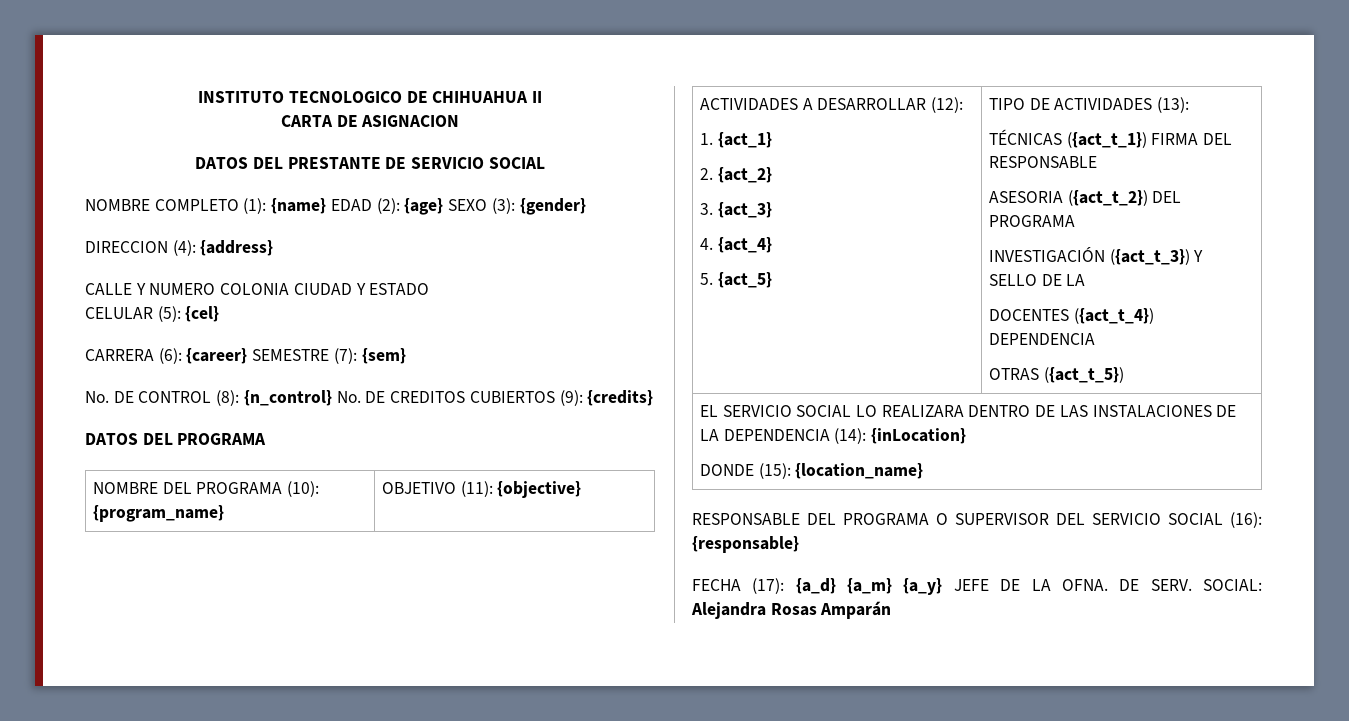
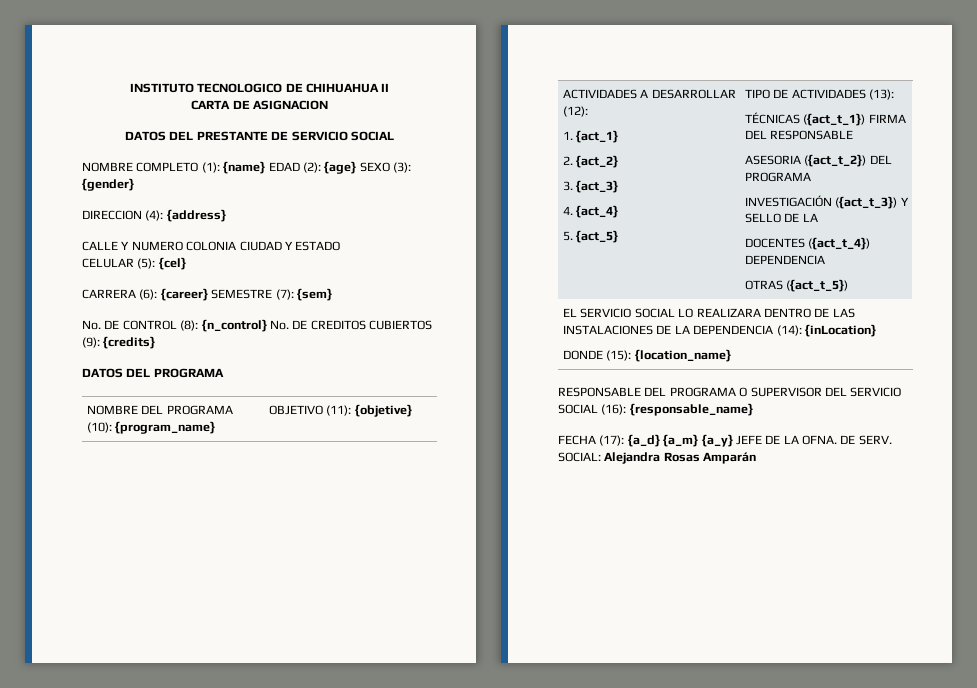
[497,481,582,498] {objective} -> [354,404,412,417] {objetive}
[692,536,799,553] {responsable} -> [629,403,753,416] {responsable_name}

